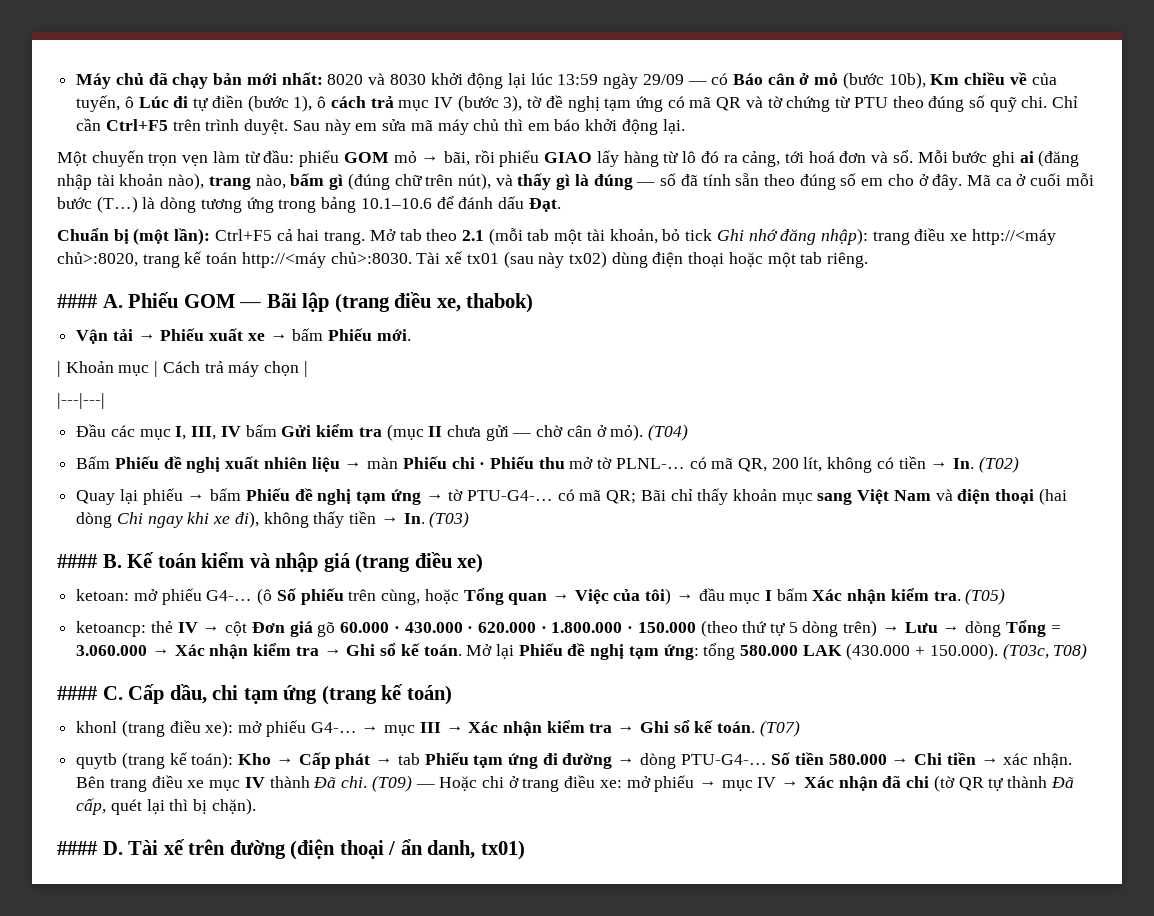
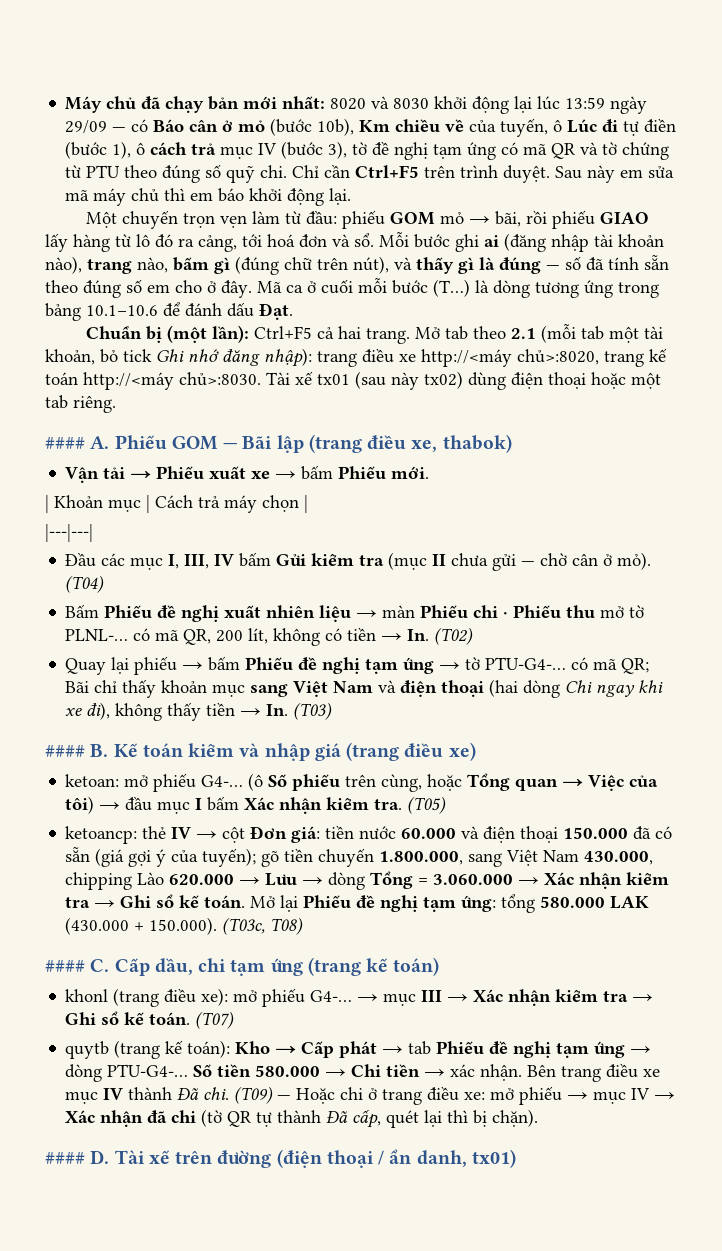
[289,620,878,637] giá gõ 60.000 · 430.000 · 620.000 · 1.800.000 · 150.000 (theo thứ tự 5 dòng trên) -> [291,825,673,843] [65,847,654,867] [65,872,235,890] giá: tiền nước 60.000 và điện thoại 150.000 đã có sẵn (giá gợi ý của tuyến); gõ tiền chuyến 1.800.000, sang Việt Nam 430.000, chipping Lào 620.000
[473,753,613,769] tạm ứng đi đường -> [489,1041,626,1058] đề nghị tạm ứng

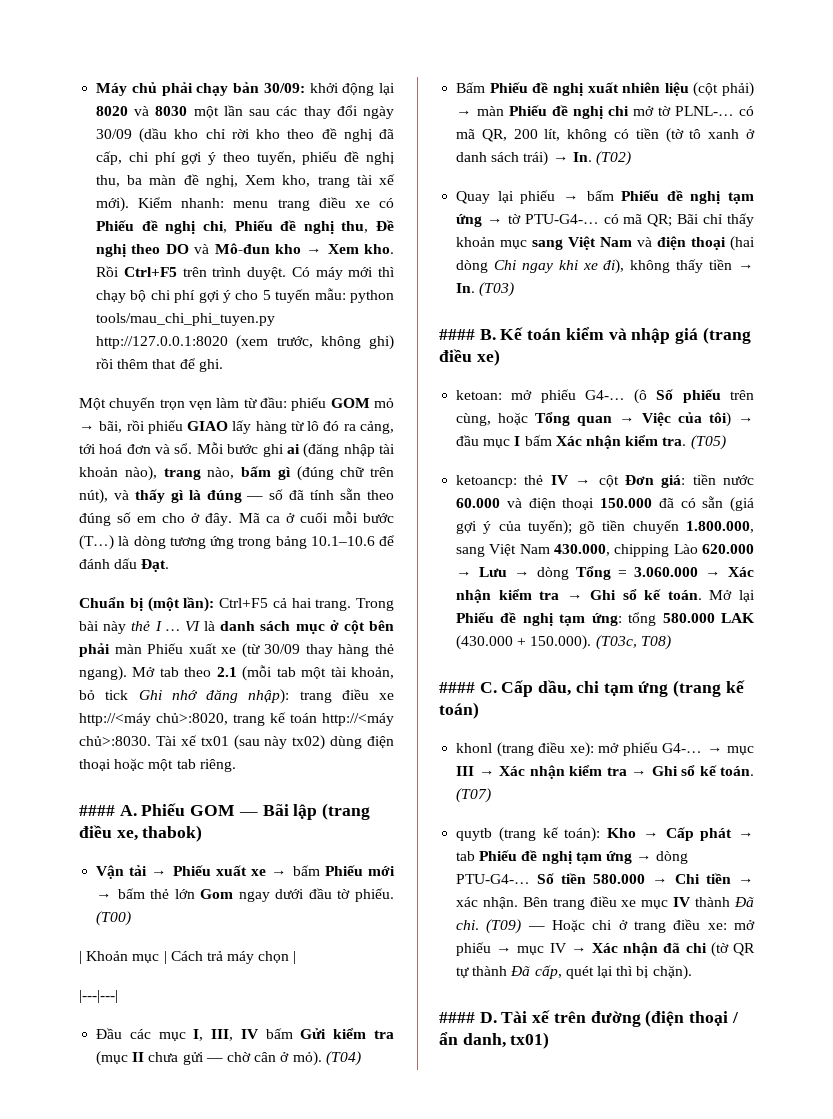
[141,96,162,110] đã -> [161,82,193,96] phải
[243,96,648,114] [65,118,677,137] [65,141,670,160] [65,164,675,183] [65,188,352,206] mới nhất: 8020 và 8030 khởi động lại lúc 13:59 ngày 29/09 — có Báo cân ở mỏ (bước 10b), Km chiều về của tuyến, ô Lúc đi tự điền (bước 1), ô cách trả mục IV (bước 3), tờ đề nghị tạm ứng có mã QR và tờ chứng từ PTU theo đúng số quỹ chi. Chỉ cần Ctrl+F5 trên trình duyệt. Sau này em sửa mã máy chủ thì em báo khởi động lại. -> [263,83,395,96] [96,105,394,119] [96,128,394,143] [96,151,395,165] [96,174,395,188] [96,197,394,212] [96,220,394,234] [96,243,394,257] [96,266,395,280] [96,288,394,303] [96,313,276,326] [96,335,394,350] [96,358,223,372] 30/09: khởi động lại 8020 và 8030 một lần sau các thay đổi ngày 30/09 (dầu kho chỉ rời kho theo đề nghị đã cấp, chi phí gợi ý theo tuyến, phiếu đề nghị thu, ba màn đề nghị, Xem kho, trang tài xế mới). Kiểm nhanh: menu trang điều xe có Phiếu đề nghị chi, Phiếu đề nghị thu, Đề nghị theo DO và Mô-đun kho → Xem kho. Rồi Ctrl+F5 trên trình duyệt. Có máy mới thì chạy bộ chi phí gợi ý cho 5 tuyến mẫu: python tools/mau_chi_phi_tuyen.py http://127.0.0.1:8020 (xem trước, không ghi) rồi thêm that để ghi.
(411, 336) none -> [356,598,394,611] [79,620,394,634] [79,643,394,658] [79,666,127,681] Trong bài này thẻ I … VI là danh sách mục ở cột bên phải màn Phiếu xuất xe (từ 30/09 thay hàng thẻ ngang).
[391,466,430,479] mới. -> [367,866,395,876] [96,888,395,902] [96,911,132,926] mới → bấm thẻ lớn Gom ngay dưới đầu tờ phiếu. (T00)
(352, 613) none -> [693,82,754,97] (cột phải)
[473,605,596,619] chi · Phiếu thu -> [552,105,630,119] đề nghị chi
(377, 634) none -> [665,128,755,143] [456,151,549,166] (tờ tô xanh ở danh sách trái)

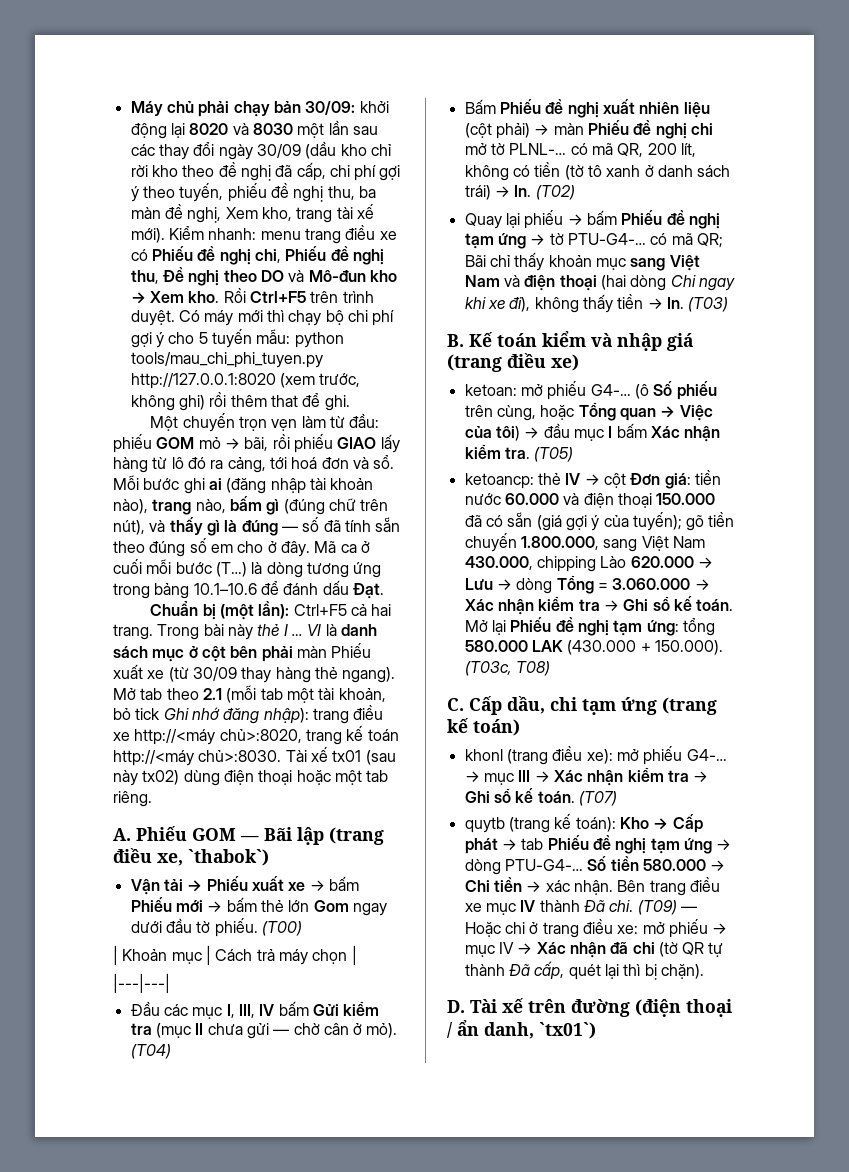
[79,805,115,816] #### -> (152, 799) none
[142,825,203,842] thabok) -> [188,849,269,866] `thabok`)
[439,329,475,340] #### -> (729, 304) none
[439,682,475,693] #### -> (550, 668) none
[439,1012,475,1023] #### -> (704, 971) none
[510,1032,550,1049] tx01) -> [539,1022,596,1039] `tx01`)

